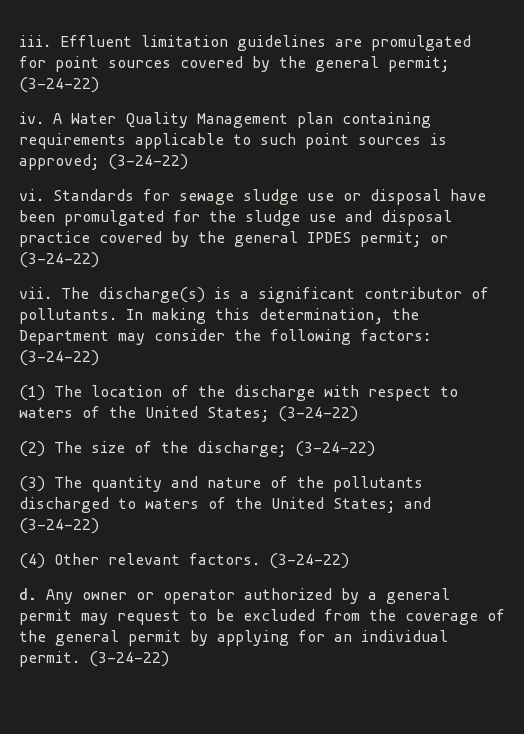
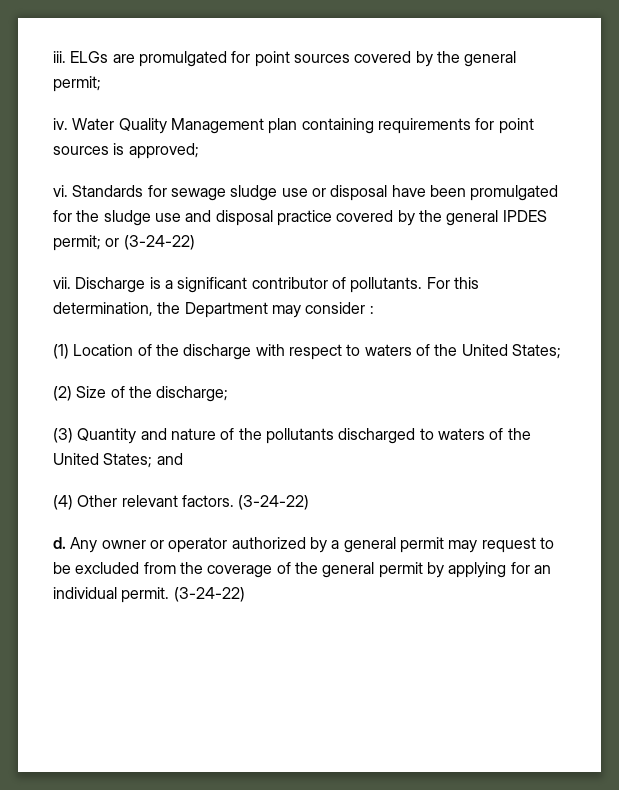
[60,35,326,51] Effluent limitation guidelines -> [70,51,109,63] ELGs
[19,77,99,93] (3-24-22) -> (101, 84) none
[53,113,62,124] A -> (68, 124) none
[135,133,296,149] applicable to such -> [475,118,495,130] for
[108,154,188,170] (3-24-22) -> (199, 151) none
[61,287,205,303] The discharge(s) -> [75,277,146,293] Discharge
[126,308,206,324] In making -> [426,277,450,289] For
[234,329,431,345] [19,350,99,366] the following factors: (3-24-22) -> [369,305,374,314] :
[54,385,162,397] The location -> [73,344,134,356] Location
[278,406,358,422] (3-24-22) -> (561, 351) none
[54,441,125,453] The size -> [76,386,107,398] Size
[295,441,375,457] (3-24-22) -> (229, 394) none
[54,476,162,492] The quantity -> [77,428,137,444] Quantity
[19,518,99,534] (3-24-22) -> (183, 459) none

